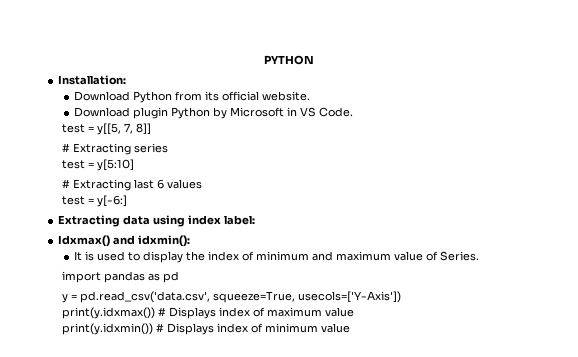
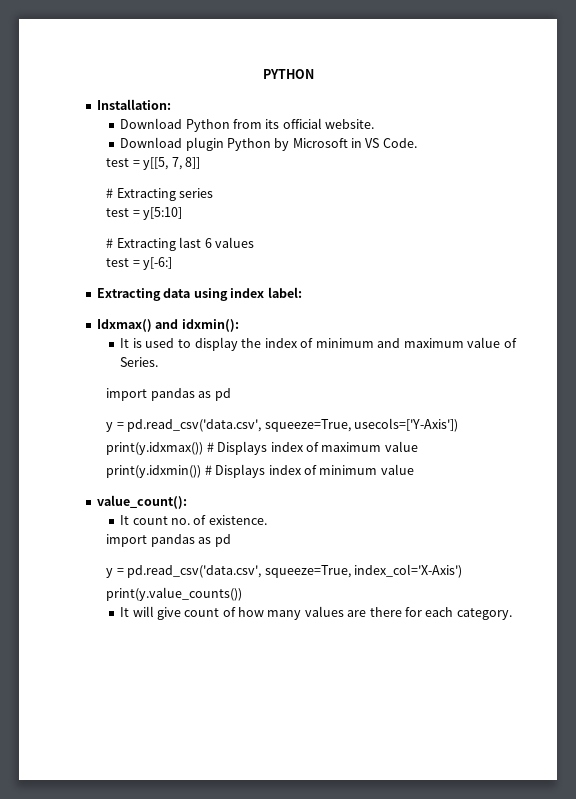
(350, 328) none -> [96,495,187,509] [120,515,267,525] [106,534,231,547] [106,564,462,578] [106,587,243,601] [120,606,512,620] // value_count(): // It count no. of existence. // import pandas as pd // y = pd.read_csv('data.csv', squeeze=True, index_col='X-Axis') // print(y.value_counts()) // It will give count of how many values are there for each category.

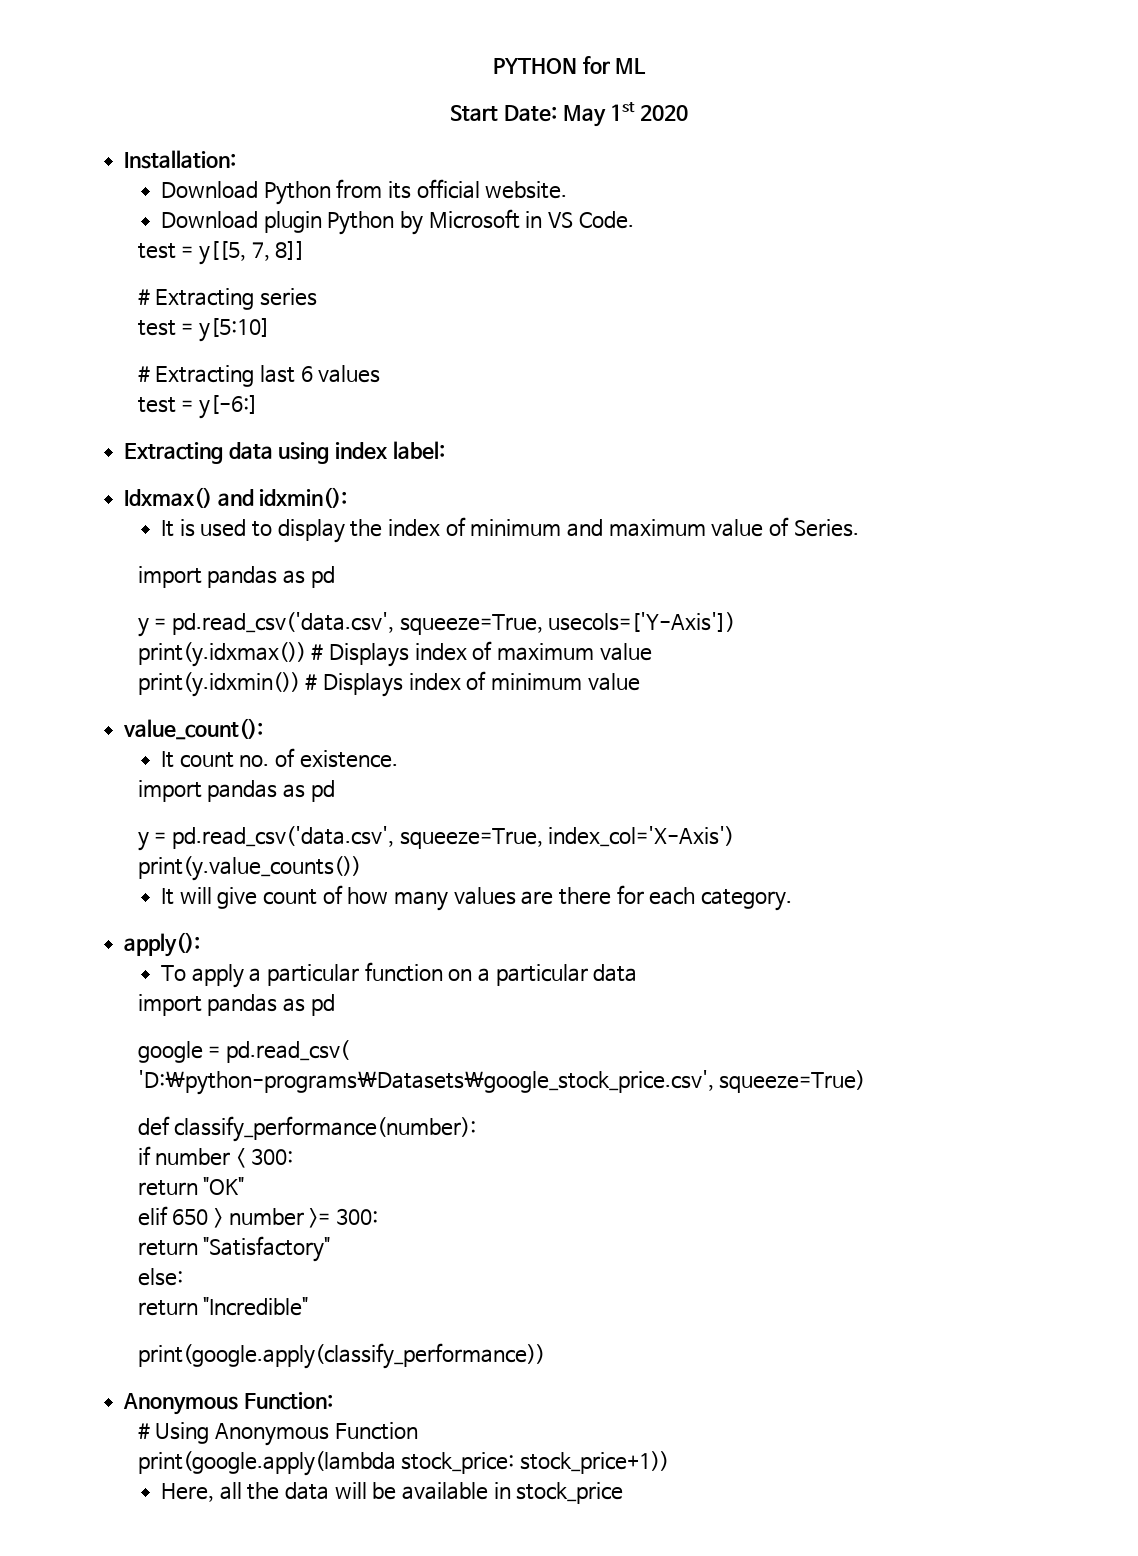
(314, 74) none -> [582,56,647,74] [450,102,688,127] for ML // Start Date: May 1st 2020
(512, 614) none -> [123,932,200,957] [160,962,638,988] [137,994,335,1016] [137,1040,350,1063] [137,1070,866,1095] [137,1116,477,1142] [137,1146,293,1168] [137,1177,245,1196] [137,1206,379,1228] [137,1236,331,1262] [137,1268,183,1286] [137,1297,309,1316] [137,1343,545,1369] [122,1392,333,1415] [137,1422,418,1446] [137,1451,670,1476] [160,1482,624,1504] // apply(): // To apply a particular function on a particular data // import pandas as pd // google = pd.read_csv( // 'D:\python-programs\Datasets\google_stock_price.csv', squeeze=True) // def classify_performance(number): // if number < 300: // return "OK" // elif 650 > number >= 300: // return "Satisfactory" // else: // return "Incredible" // print(google.apply(classify_performance)) // Anonymous Function: // # Using Anonymous Function // print(google.apply(lambda stock_price: stock_price+1)) // Here, all the data will be available in stock_price

